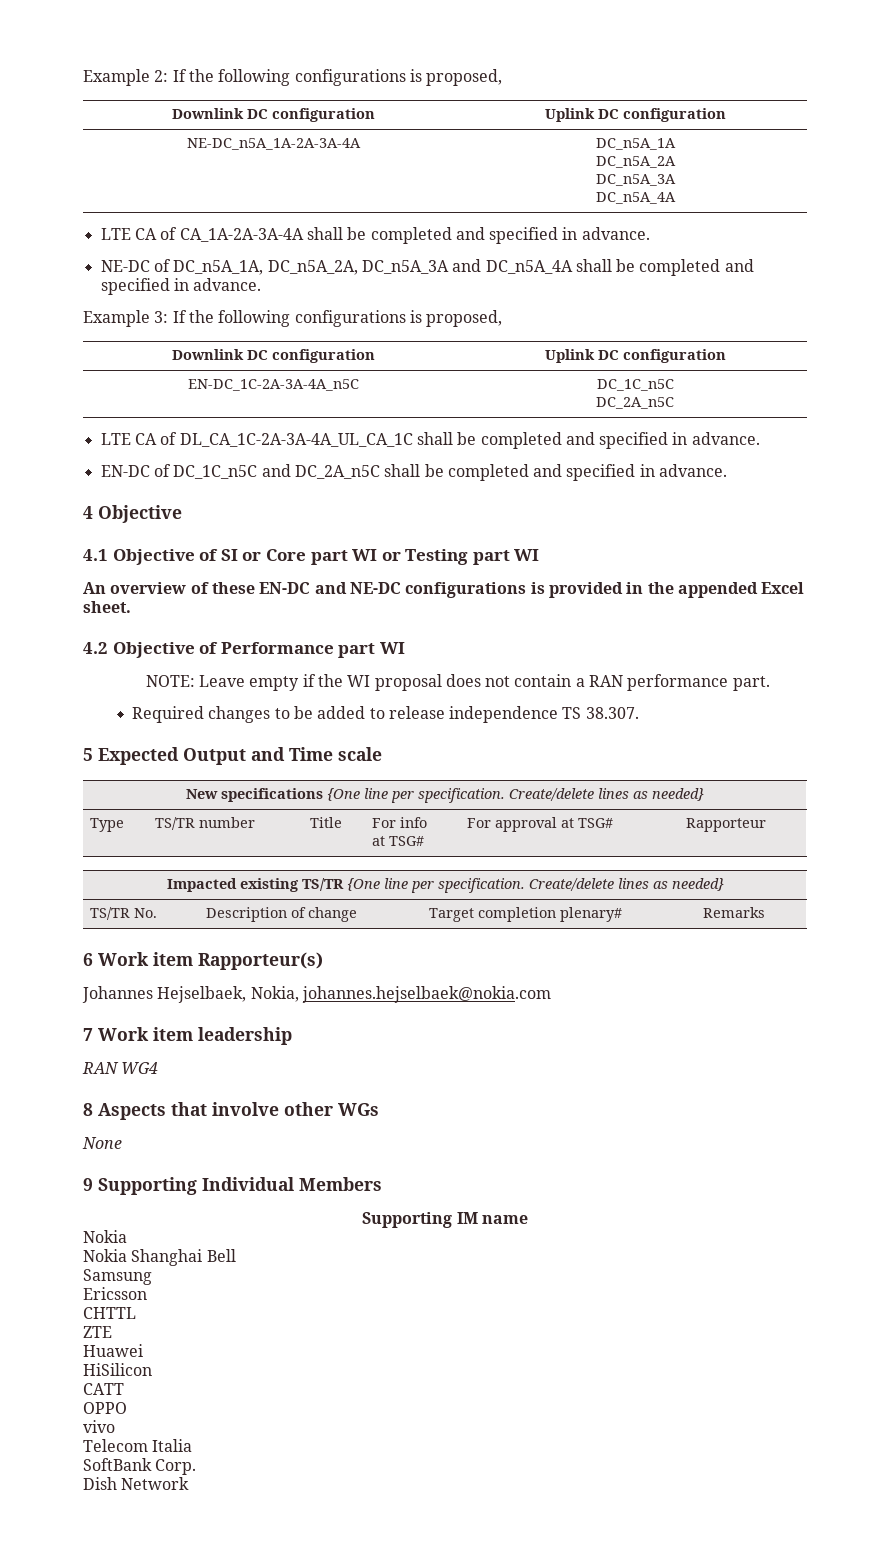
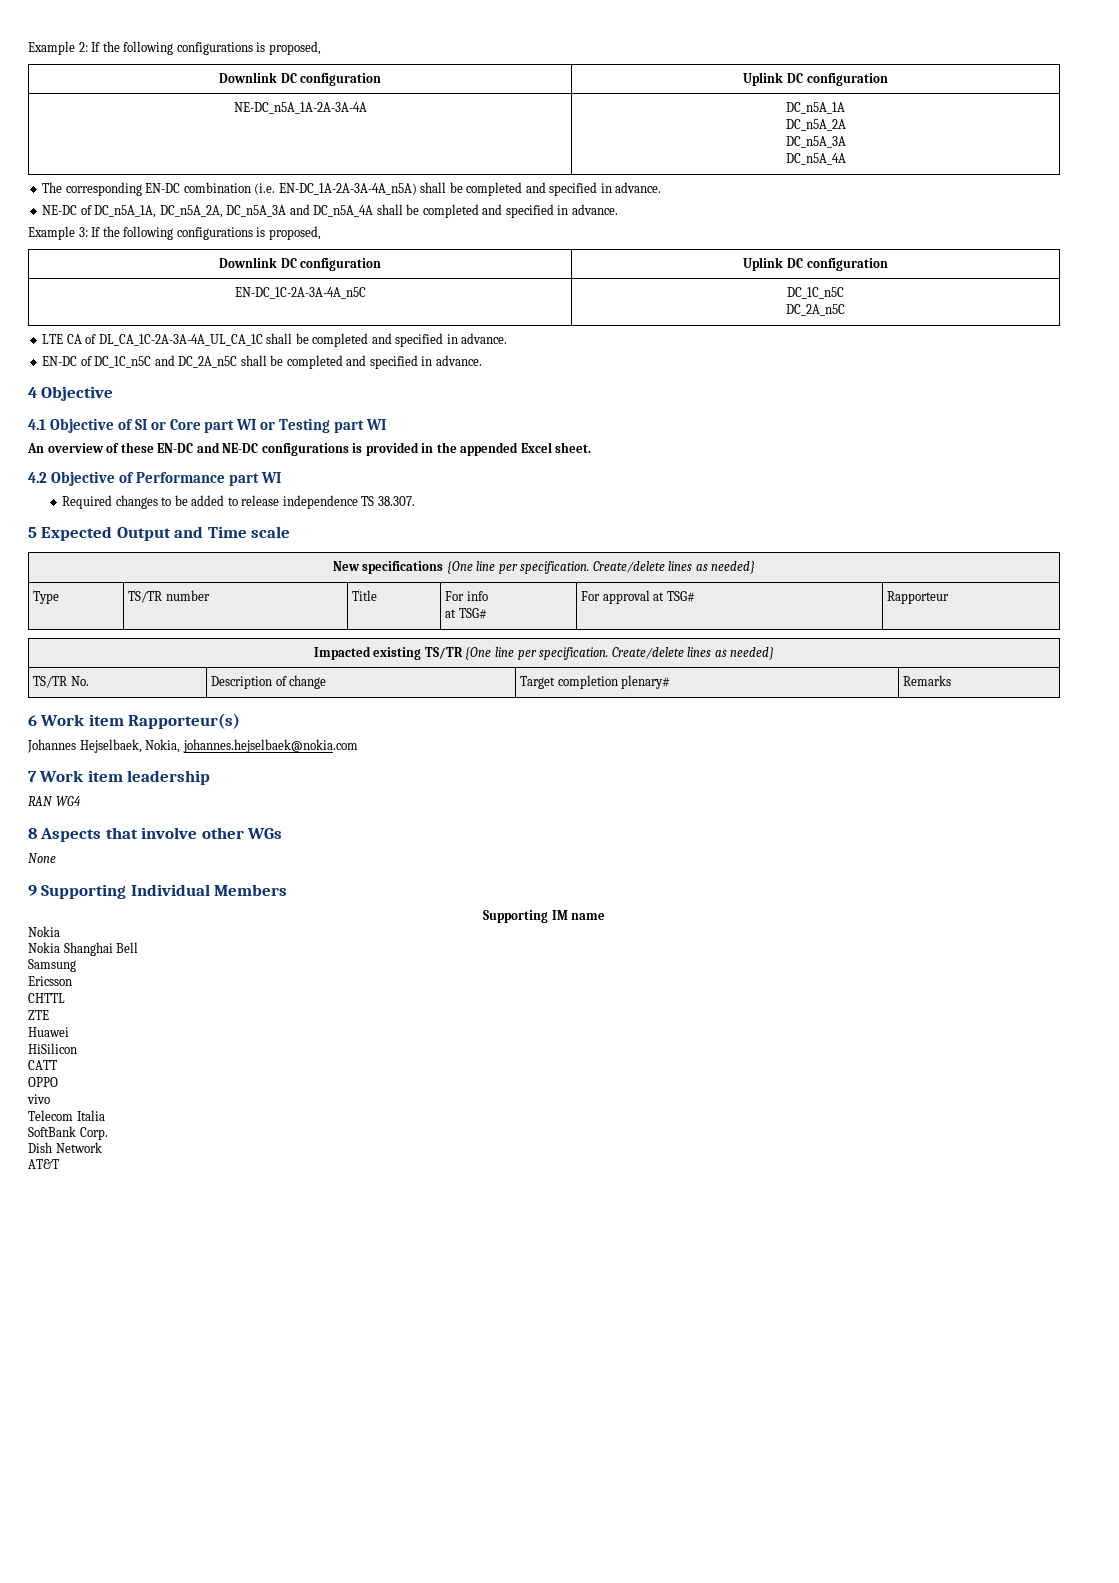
[100,227,304,242] LTE CA of CA_1A-2A-3A-4A -> [42,182,417,196] The corresponding EN-DC combination (i.e. EN-DC_1A-2A-3A-4A_n5A)
[145,674,770,691] // NOTE: Leave empty if the WI proposal does not contain a RAN performance part. -> (281, 477) none
(190, 1483) none -> [28,1159,59,1169] // AT&T

